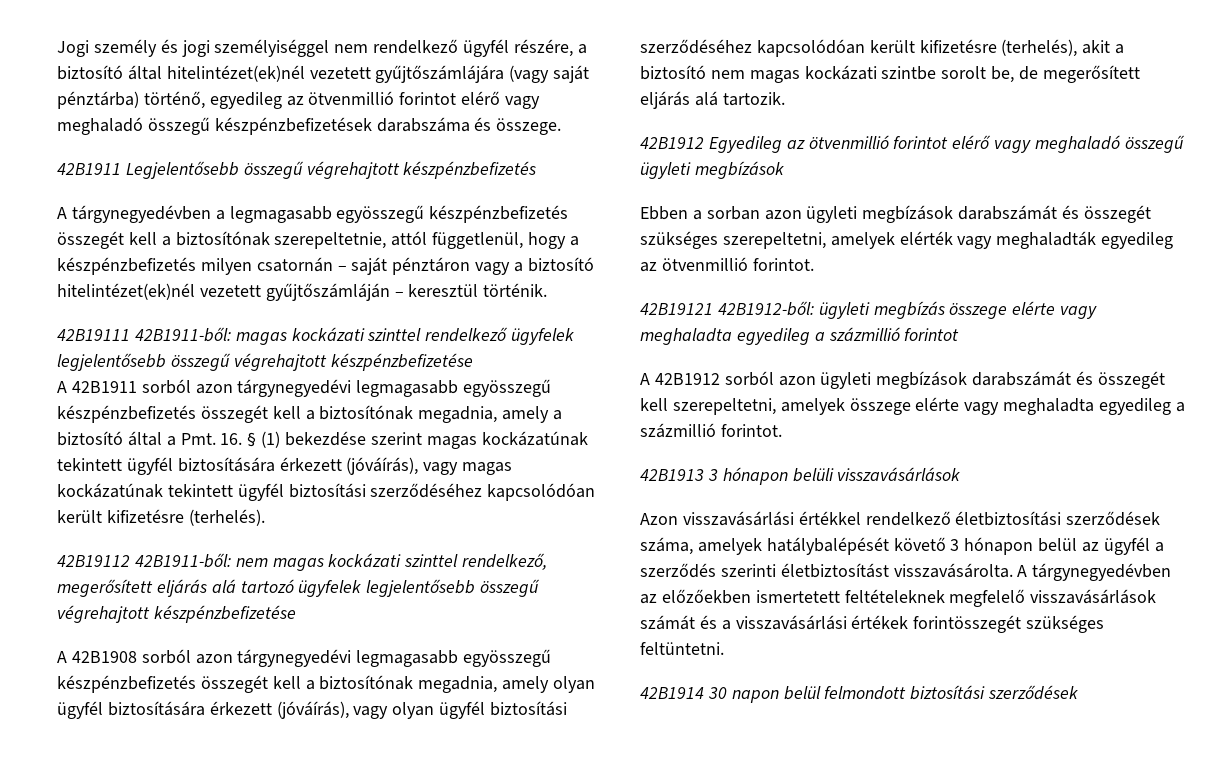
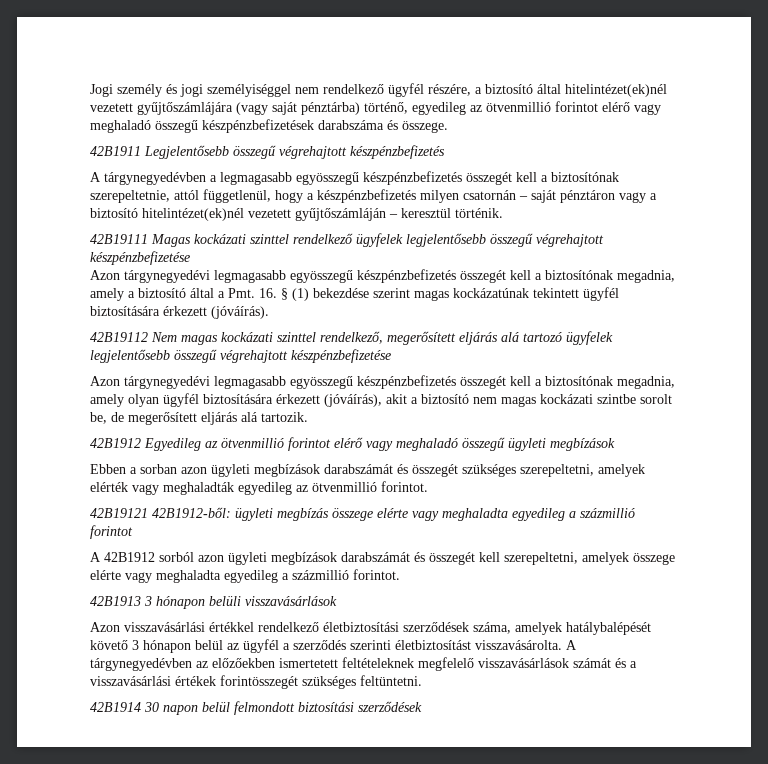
[134,327,287,345] 42B1911-ből: magas -> [151,234,191,247] Magas
[57,379,233,394] A 42B1911 sorból azon -> [90,270,120,280] Azon
[346,457,513,475] [57,483,596,501] [57,509,265,526] (jóváírás), vagy magas kockázatúnak tekintett ügyfél biztosítási szerződéséhez kapcsolódóan került kifizetésre (terhelés). -> [211,306,269,319] (jóváírás).
[134,553,268,568] 42B1911-ből: nem -> [151,332,177,342] Nem
[57,649,233,664] A 42B1908 sorból azon -> [90,376,120,386] Azon
[353,701,568,719] [640,39,1078,57] vagy olyan ügyfél biztosítási szerződéséhez kapcsolódóan került kifizetésre (terhelés), -> (382, 400) none

